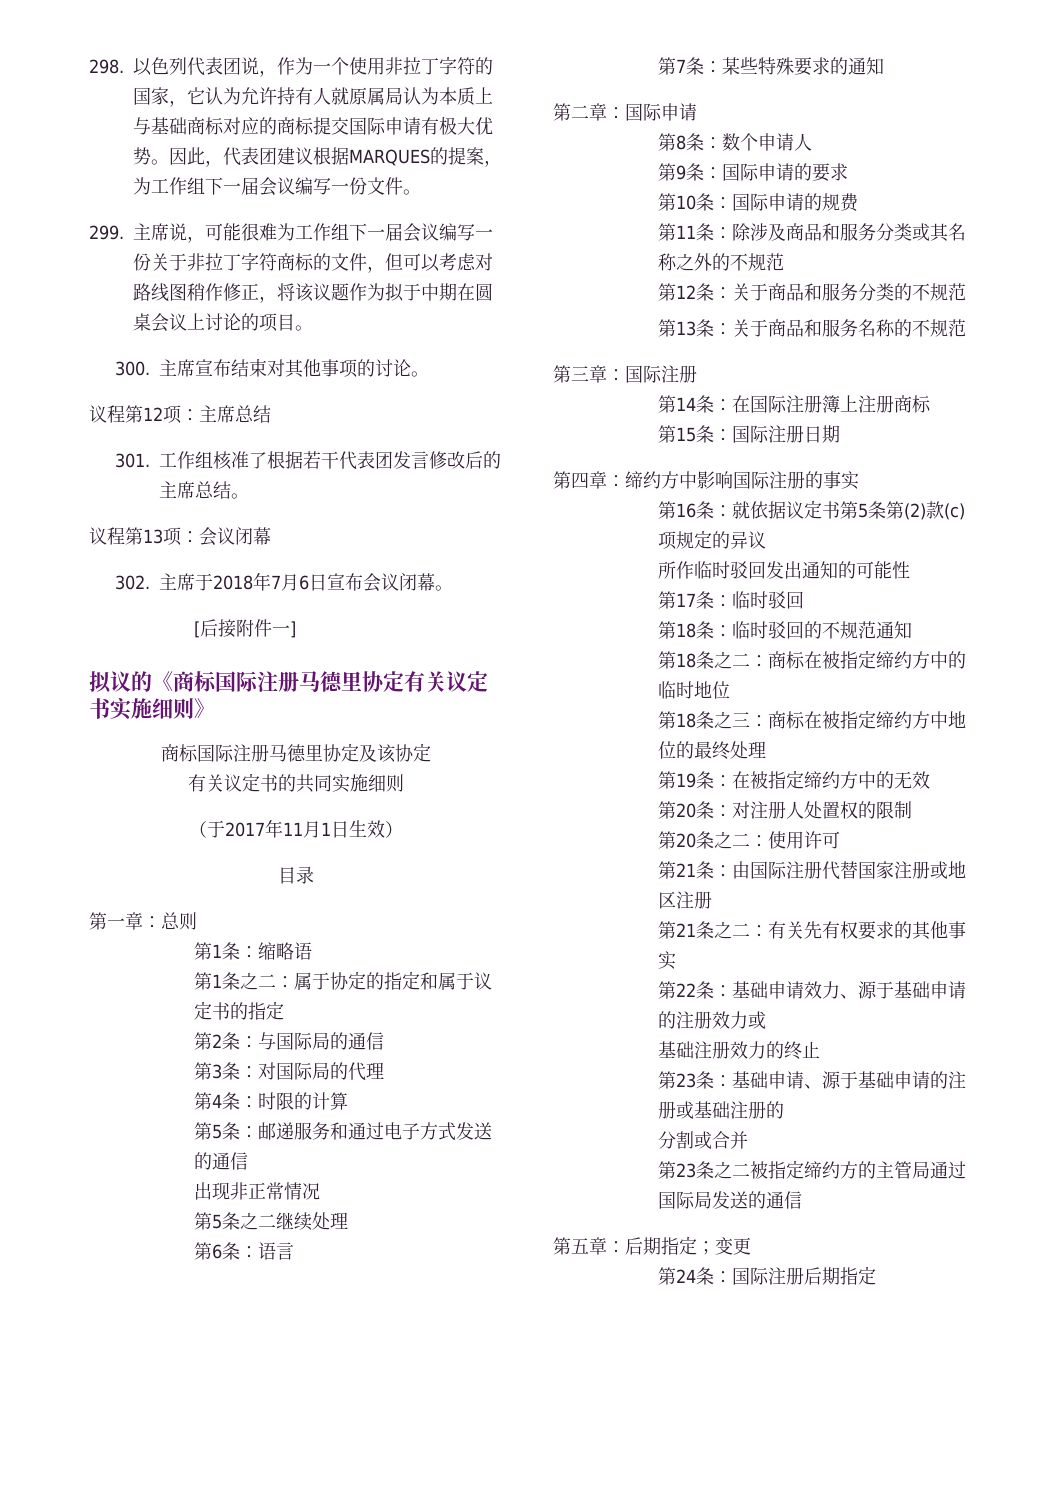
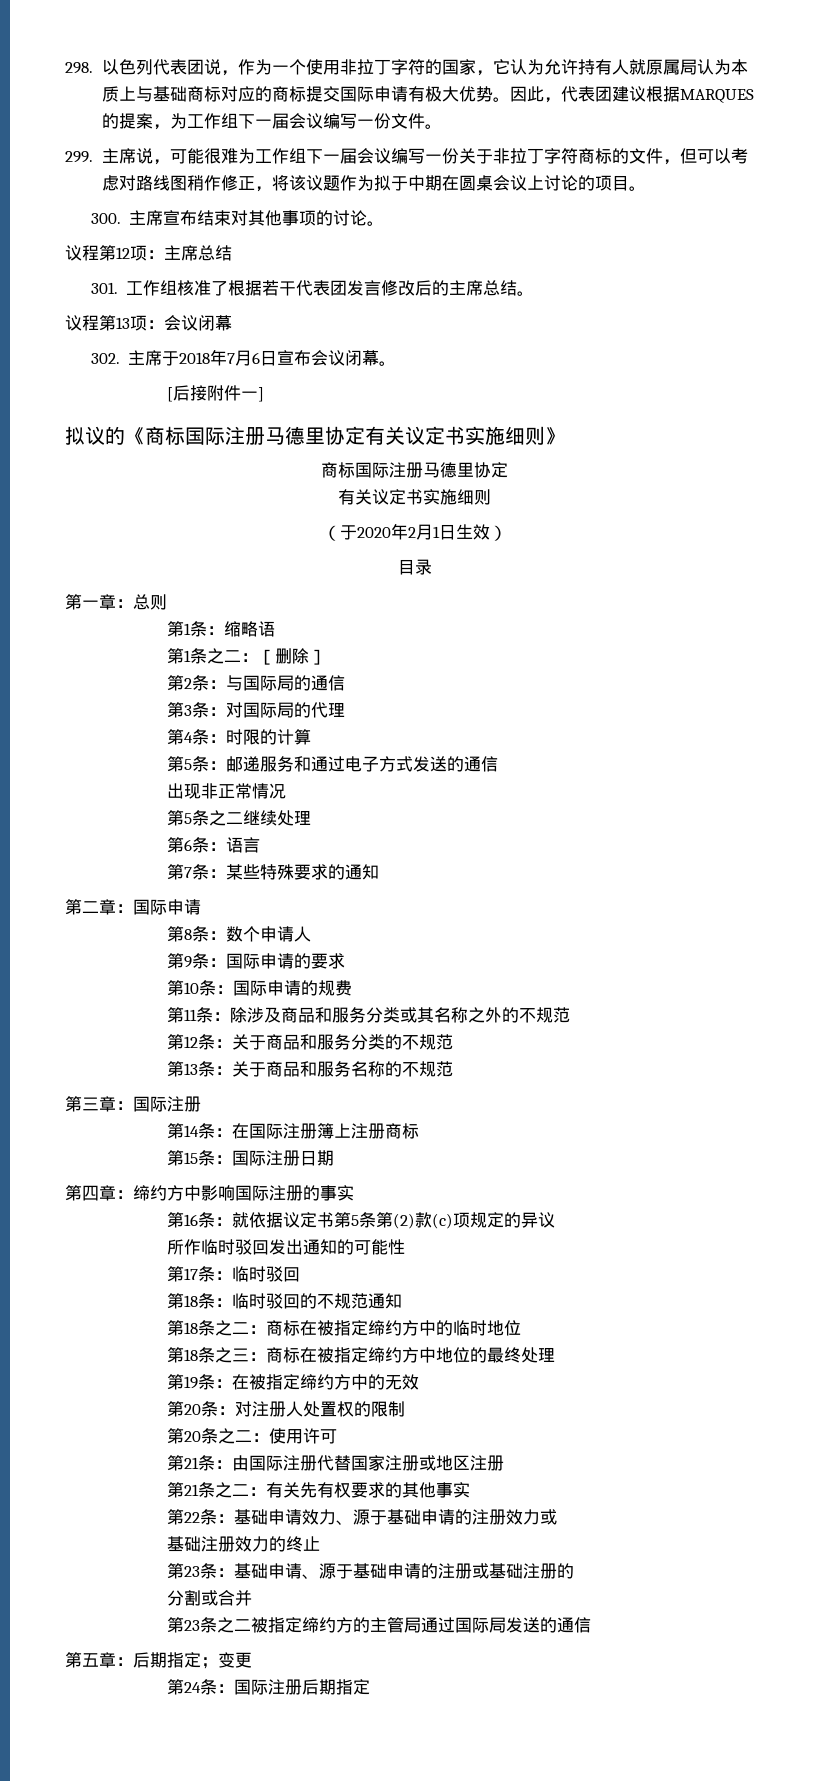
[359,743,431,763] [188,773,332,793] 及该协定 // 有关议定书的共同 -> [338,489,423,505] // 有关议定书
[225,819,303,838] 2017年11 -> [356,523,416,540] 2020年2
[293,971,492,990] [193,1001,284,1020] 属于协定的指定和属于议定书的指定 -> [258,648,327,665] ［删除］

